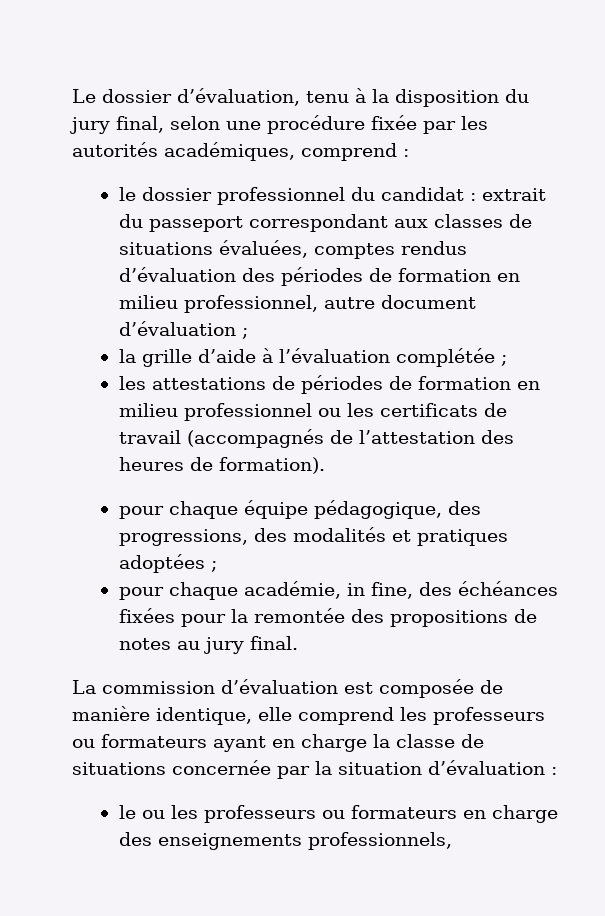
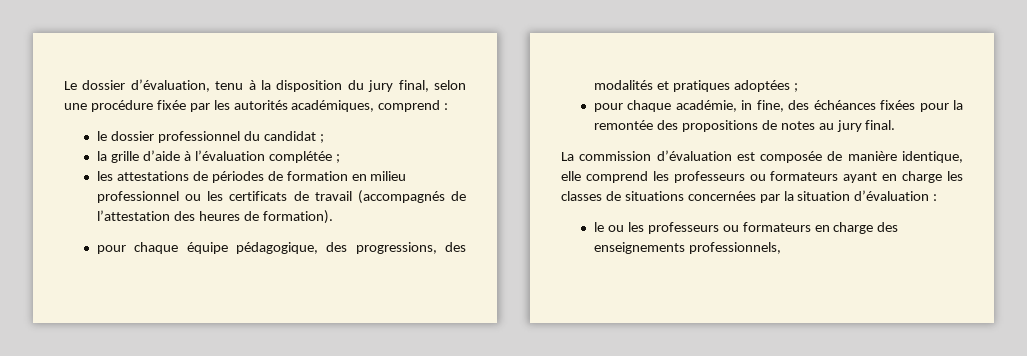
[469,188,546,201] [118,214,532,232] [118,240,467,259] [118,267,520,286] [118,295,476,313] [118,321,236,336] : extrait du passeport correspondant aux classes de situations évaluées, comptes rendus d’évaluation des périodes de formation en milieu professionnel, autre document d’évaluation -> (316, 136) none
[373,734,484,748] [72,760,271,775] la classe de situations concernée -> [947,171,964,181] [561,191,756,201] les classes de situations concernées

